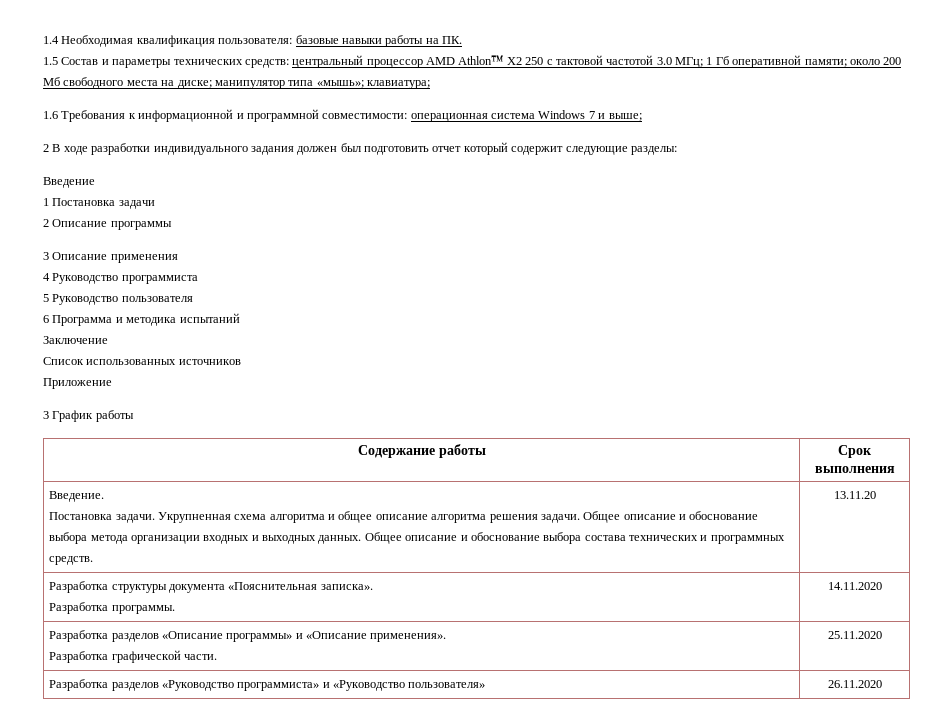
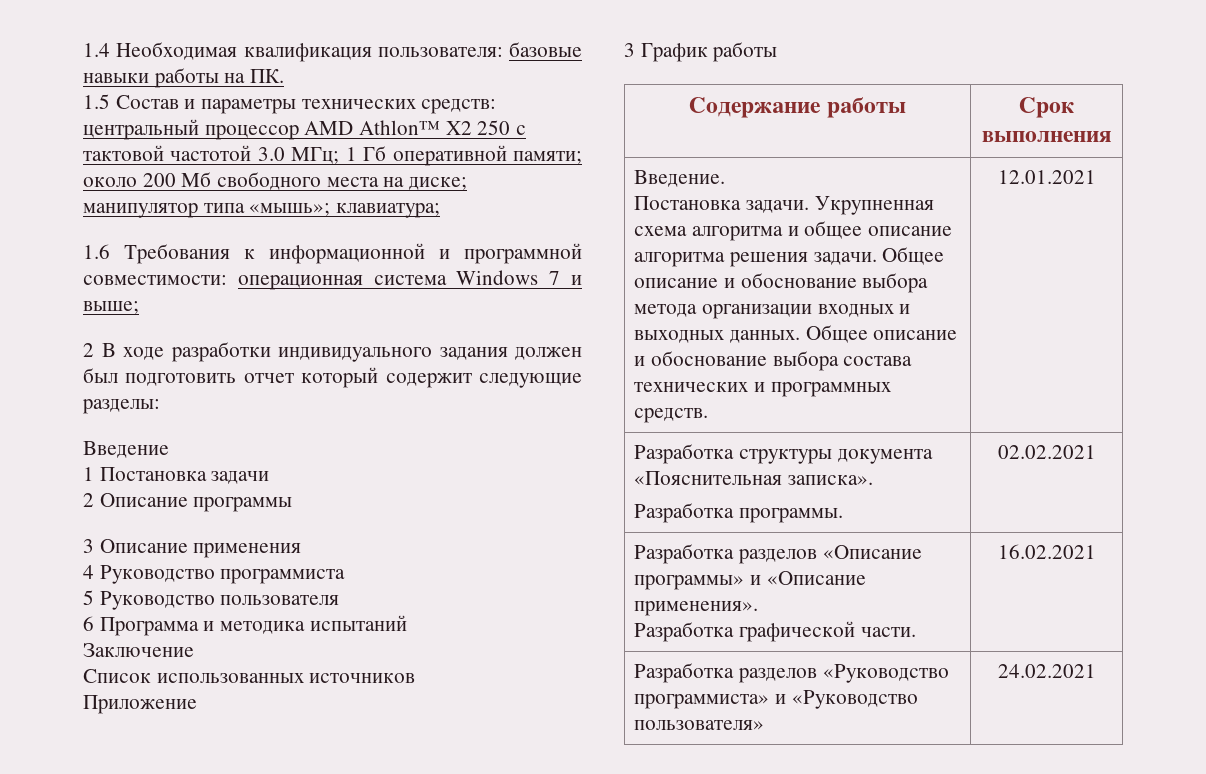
[833,491,876,499] 13.11.20 -> [997,170,1096,184] 12.01.2021
[827,582,882,590] 14.11.2020 -> [997,445,1096,459] 02.02.2021
[827,631,882,639] 25.11.2020 -> [997,544,1096,559] 16.02.2021
[827,680,882,688] 26.11.2020 -> [997,664,1096,678] 24.02.2021

